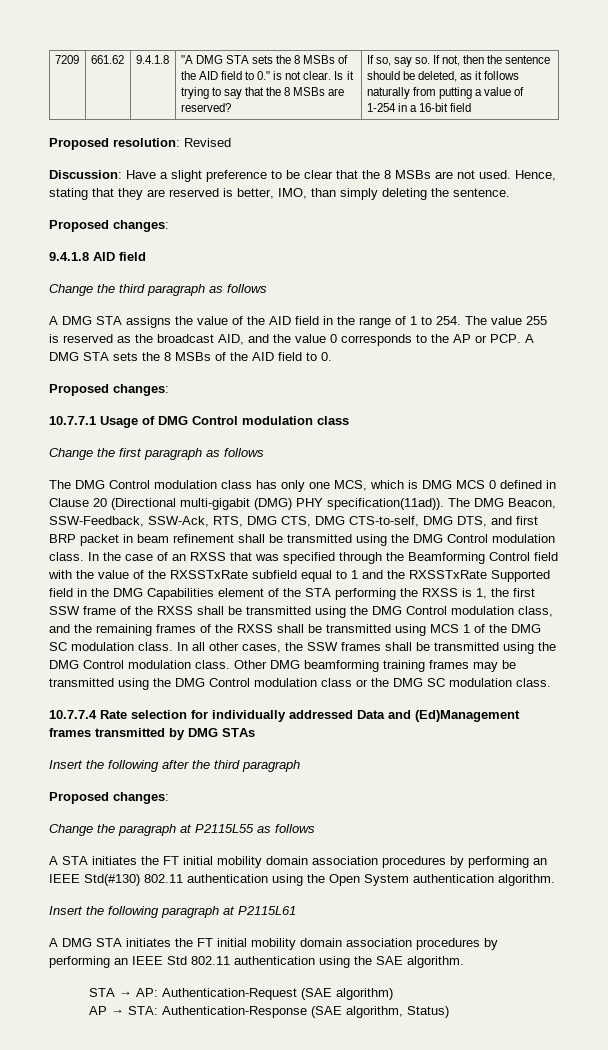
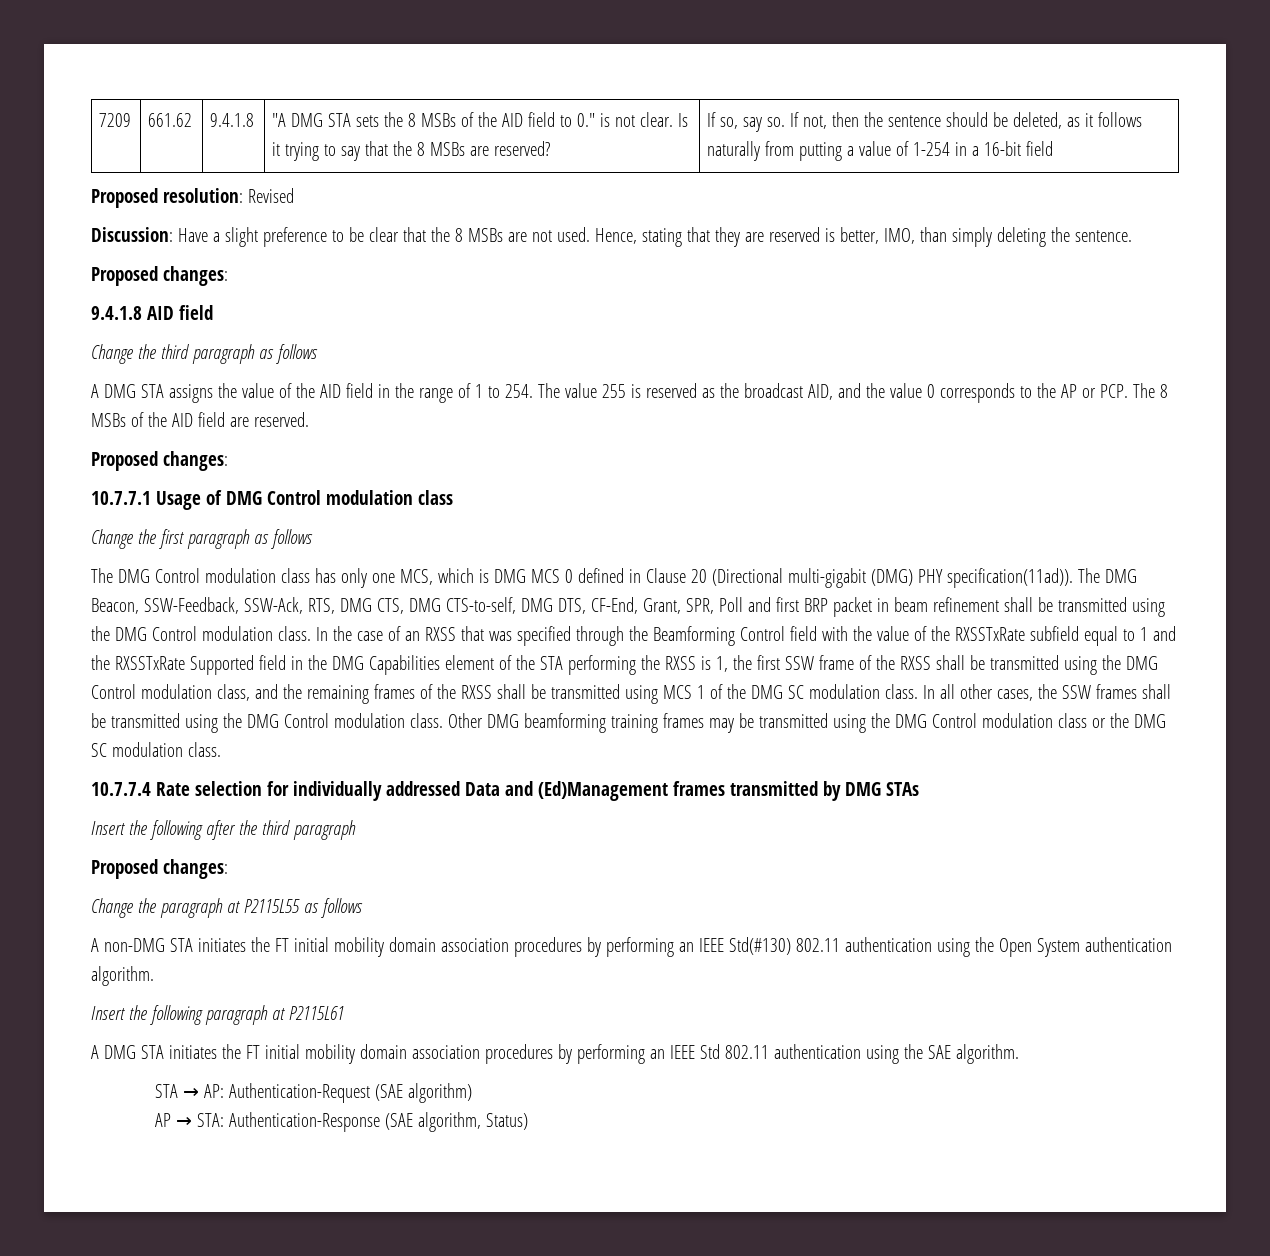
[525,334,534,343] [49,352,332,361] A DMG STA sets the 8 MSBs of the AID field to 0. -> [1132,383,1168,398] [91,412,309,427] The 8 MSBs of the AID field are reserved.
(487, 521) none -> [590,597,743,614] CF-End, Grant, SPR, Poll
(58, 860) none -> [103,938,165,952] non-DMG

